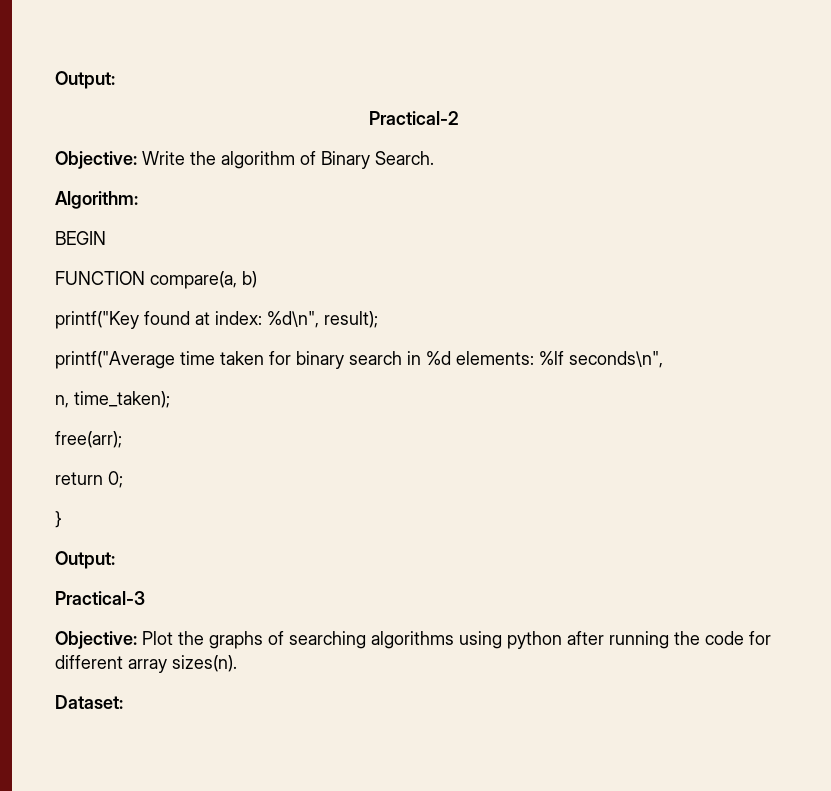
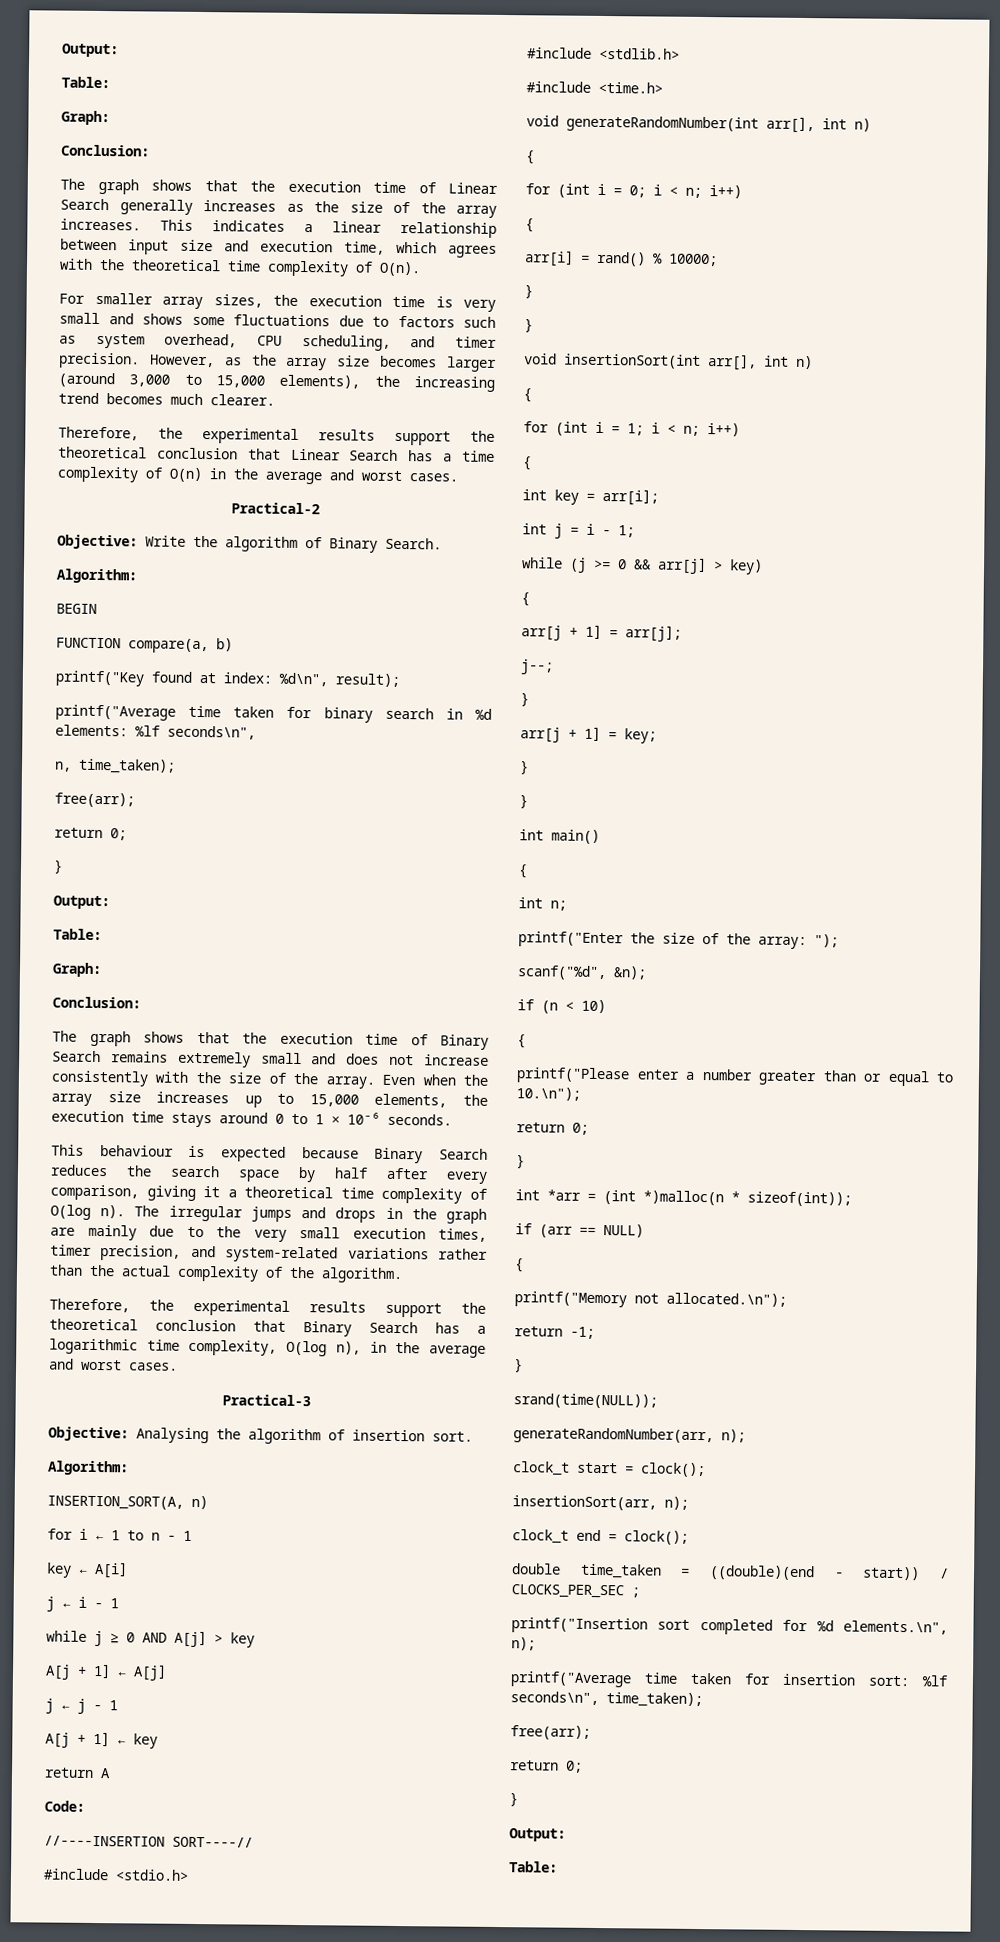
[55,71,115,89] Output: -> [62,43,119,58] [61,76,110,89] [61,110,110,126] [61,144,150,157] [60,178,498,195] [60,198,497,218] [60,218,497,238] [60,238,497,258] [59,258,421,277] [59,292,496,312] [59,312,496,328] [59,333,497,351] [58,352,497,372] [58,372,495,392] [58,392,275,406] [58,426,495,446] [58,446,495,462] [57,466,458,485] Output: // Table: // Graph: // Conclusion: // The graph shows that the execution time of Linear Search generally increases as the size of the array increases. This indicates a linear relationship between input size and execution time, which agrees with the theoretical time complexity of O(n). // For smaller array sizes, the execution time is very small and shows some fluctuations due to factors such as system overhead, CPU scheduling, and timer precision. However, as the array size becomes larger (around 3,000 to 15,000 elements), the increasing trend becomes much clearer. // Therefore, the experimental results support the theoretical conclusion that Linear Search has a time complexity of O(n) in the average and worst cases.
[55,591,145,605] [55,631,771,649] [55,655,237,673] [55,695,123,709] Practical-3 // Objective: Plot the graphs of searching algorithms using python after running the code for different array sizes(n). // Dataset: -> [53,928,102,941] [52,962,102,978] [52,996,141,1009] [52,1030,489,1050] [52,1050,489,1068] [51,1070,489,1089] [51,1091,488,1108] [51,1110,452,1128] [51,1144,488,1164] [50,1164,488,1184] [50,1184,487,1204] [50,1204,488,1224] [50,1224,487,1242] [50,1244,488,1263] [49,1264,403,1284] [49,1298,486,1318] [49,1318,486,1337] [49,1338,487,1358] [49,1358,178,1371] [222,1394,311,1407] [48,1426,473,1445] [47,1460,129,1476] [47,1495,208,1510] [47,1528,192,1541] [46,1562,128,1579] [46,1596,119,1612] [46,1630,255,1648] [45,1663,167,1681] [45,1698,118,1714] [45,1731,158,1749] [44,1767,111,1779] [44,1800,85,1812] [44,1835,253,1848] [43,1868,189,1881] [527,47,680,60] [526,81,663,94] [526,115,871,134] [526,150,535,165] [525,183,742,199] [525,218,534,233] [525,250,718,267] [524,284,533,299] [524,318,533,333] [524,353,813,371] [523,388,532,403] [523,421,740,437] [522,456,532,471] [522,488,659,506] [522,523,635,539] [522,557,763,575] [521,592,530,607] [521,624,682,642] [520,659,554,675] [520,692,529,707] [520,726,657,744] [519,760,529,775] [519,794,528,809] [519,829,600,844] [518,864,528,879] [518,897,567,911] [518,931,839,950] [517,965,647,981] [517,999,606,1014] [517,1034,526,1049] [516,1067,954,1087] [516,1087,581,1101] [516,1122,589,1135] [516,1154,525,1169] [515,1189,852,1207] [515,1223,644,1238] [515,1258,524,1273] [514,1291,787,1308] [514,1326,595,1339] [514,1358,523,1373] [513,1393,658,1409] [513,1427,746,1445] [512,1461,706,1478] [512,1495,689,1511] [512,1529,689,1545] [512,1563,949,1581] [511,1584,640,1599] [511,1617,948,1635] [511,1637,536,1651] [510,1671,948,1688] [510,1691,703,1708] [510,1725,591,1740] [510,1760,583,1773] [509,1792,518,1807] [509,1828,566,1842] [509,1861,558,1873] Table: // Graph: // Conclusion: // The graph shows that the execution time of Binary Search remains extremely small and does not increase consistently with the size of the array. Even when the array size increases up to 15,000 elements, the execution time stays around 0 to 1 × 10⁻⁶ seconds. // This behaviour is expected because Binary Search reduces the search space by half after every comparison, giving it a theoretical time complexity of O(log n). The irregular jumps and drops in the graph are mainly due to the very small execution times, timer precision, and system-related variations rather than the actual complexity of the algorithm. // Therefore, the experimental results support the theoretical conclusion that Binary Search has a logarithmic time complexity, O(log n), in the average and worst cases. // Practical-3 // Objective: Analysing the algorithm of insertion sort. // Algorithm: // INSERTION_SORT(A, n) // for i ← 1 to n - 1 // key ← A[i] // j ← i - 1 // while j ≥ 0 AND A[j] > key // A[j + 1] ← A[j] // j ← j - 1 // A[j + 1] ← key // return A // Code: // //----INSERTION SORT----// // #include <stdio.h> // #include <stdlib.h> // #include <time.h> // void generateRandomNumber(int arr[], int n) // { // for (int i = 0; i < n; i++) // { // arr[i] = rand() % 10000; // } // } // void insertionSort(int arr[], int n) // { // for (int i = 1; i < n; i++) // { // int key = arr[i]; // int j = i - 1; // while (j >= 0 && arr[j] > key) // { // arr[j + 1] = arr[j]; // j--; // } // arr[j + 1] = key; // } // } // int main() // { // int n; // printf("Enter the size of the array: "); // scanf("%d", &n); // if (n < 10) // { // printf("Please enter a number greater than or equal to 10.\n"); // return 0; // } // int *arr = (int *)malloc(n * sizeof(int)); // if (arr == NULL) // { // printf("Memory not allocated.\n"); // return -1; // } // srand(time(NULL)); // generateRandomNumber(arr, n); // clock_t start = clock(); // insertionSort(arr, n); // clock_t end = clock(); // double time_taken = ((double)(end - start)) / CLOCKS_PER_SEC ; // printf("Insertion sort completed for %d elements.\n", n); // printf("Average time taken for insertion sort: %lf seconds\n", time_taken); // free(arr); // return 0; // } // Output: // Table:

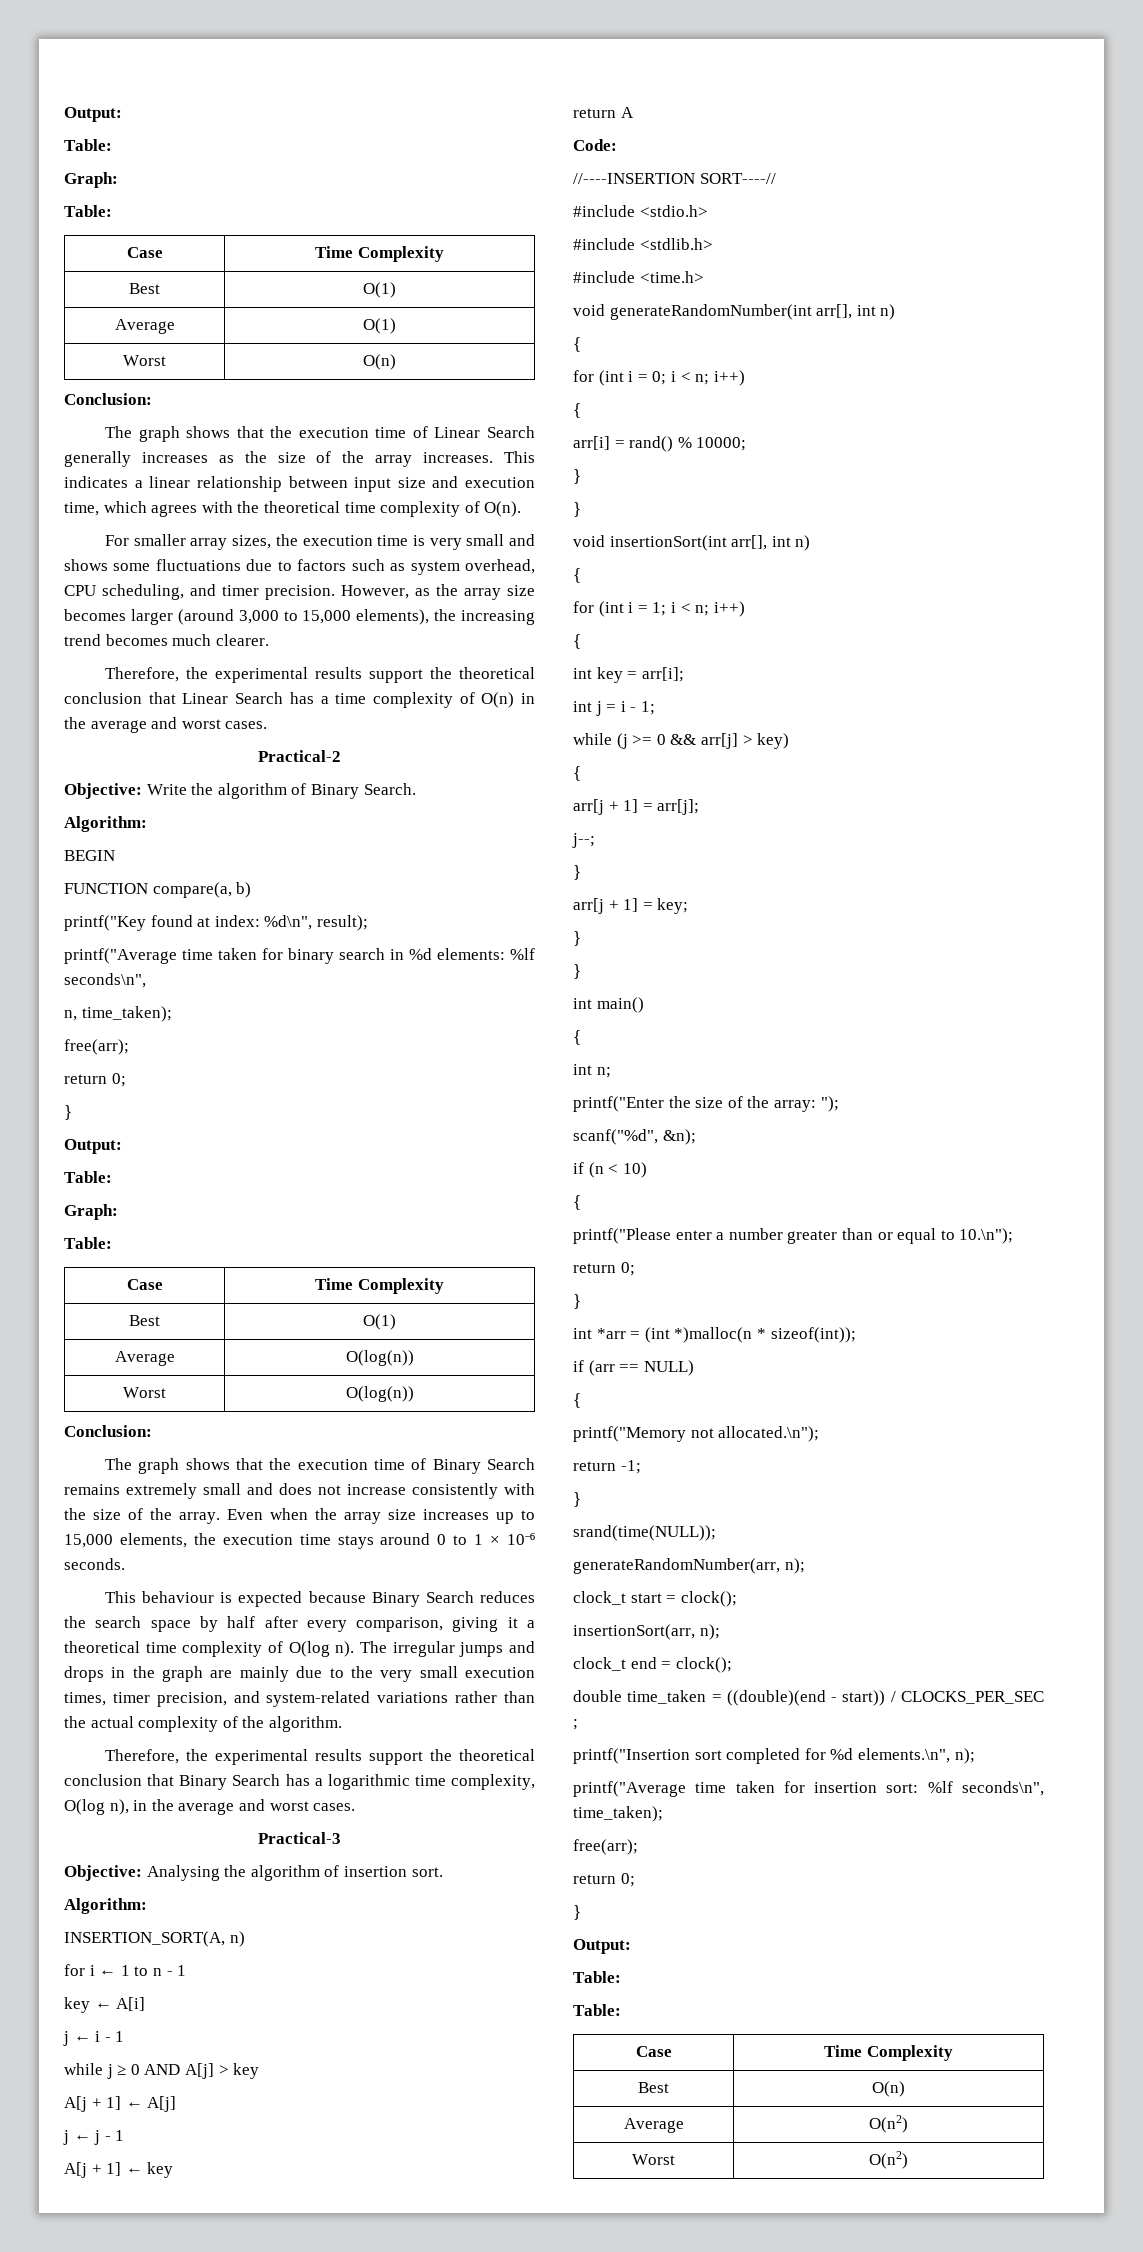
[62,43,119,58] [61,76,110,89] [61,110,110,126] Output: // Table: // Graph: -> [64,107,122,122] [64,139,112,151] [64,172,118,188] [64,205,112,217] [126,247,163,258] [315,246,444,262] [129,283,160,294] [363,282,396,298] [114,319,175,334] [363,318,396,334] [123,355,166,366] [363,354,396,370] Output: // Table: // Graph: // Table: // Case | Time Complexity // Best | O(1) // Average | O(1) // Worst | O(n)
(102, 970) none -> [64,1237,112,1249] [126,1279,163,1290] [315,1278,444,1294] [129,1315,160,1326] [363,1314,396,1330] [114,1351,175,1366] [345,1350,414,1366] [123,1387,166,1398] [345,1386,414,1402] // Table: // Case | Time Complexity // Best | O(1) // Average | O(log(n)) // Worst | O(log(n))
(558, 1867) none -> [573,2004,621,2016] [635,2046,672,2057] [824,2045,953,2061] [638,2082,669,2093] [872,2081,905,2097] [623,2118,684,2133] [869,2115,908,2133] [632,2154,675,2165] [869,2151,908,2169] // Table: // Case | Time Complexity // Best | O(n) // Average | O(n2) // Worst | O(n2)

